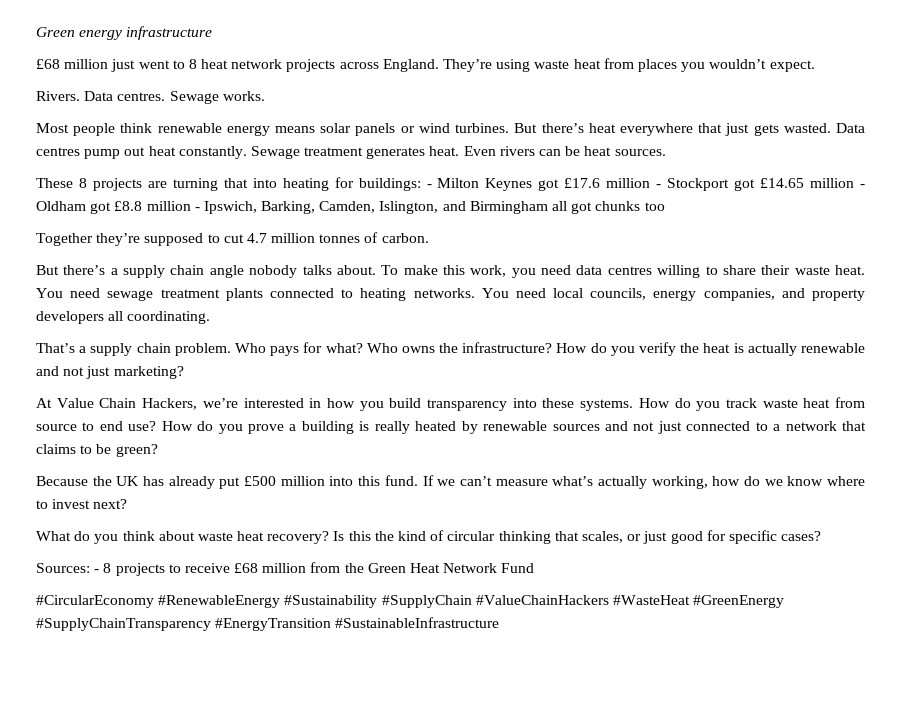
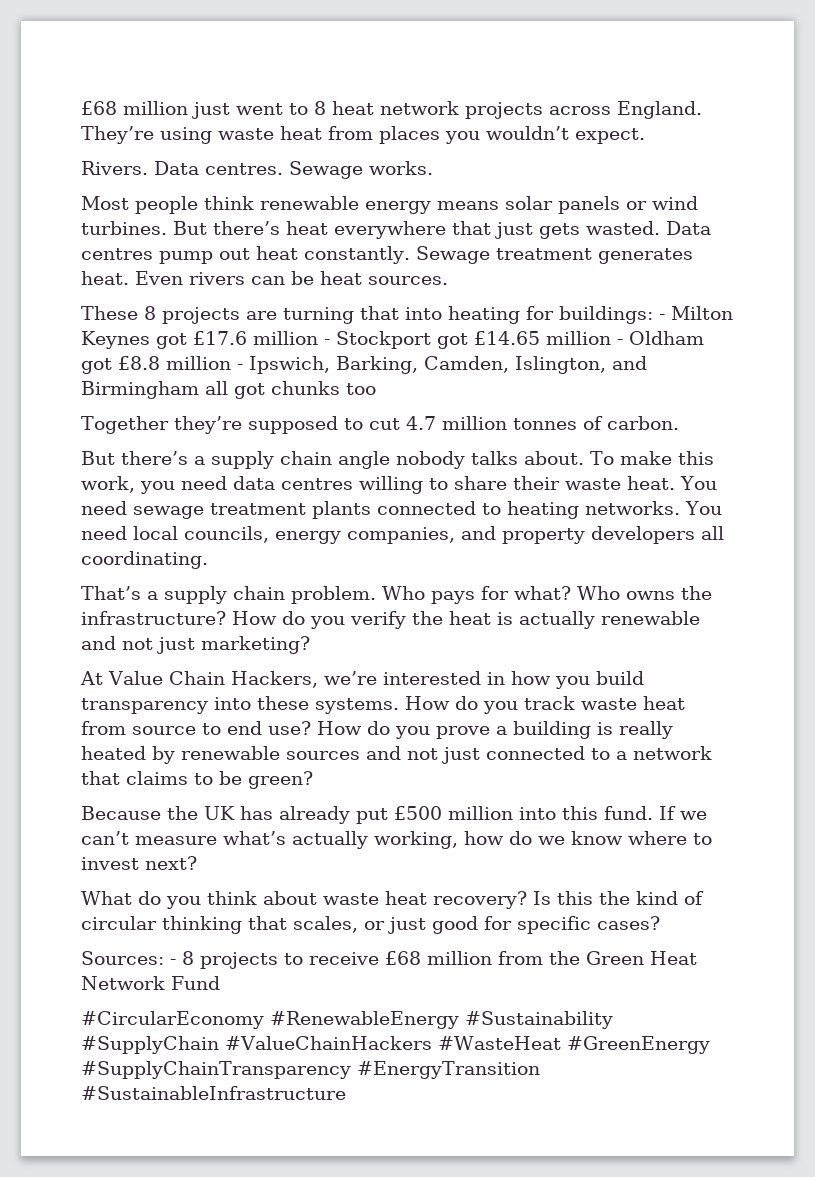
[36,26,213,40] Green energy infrastructure // -> (81, 108) none

